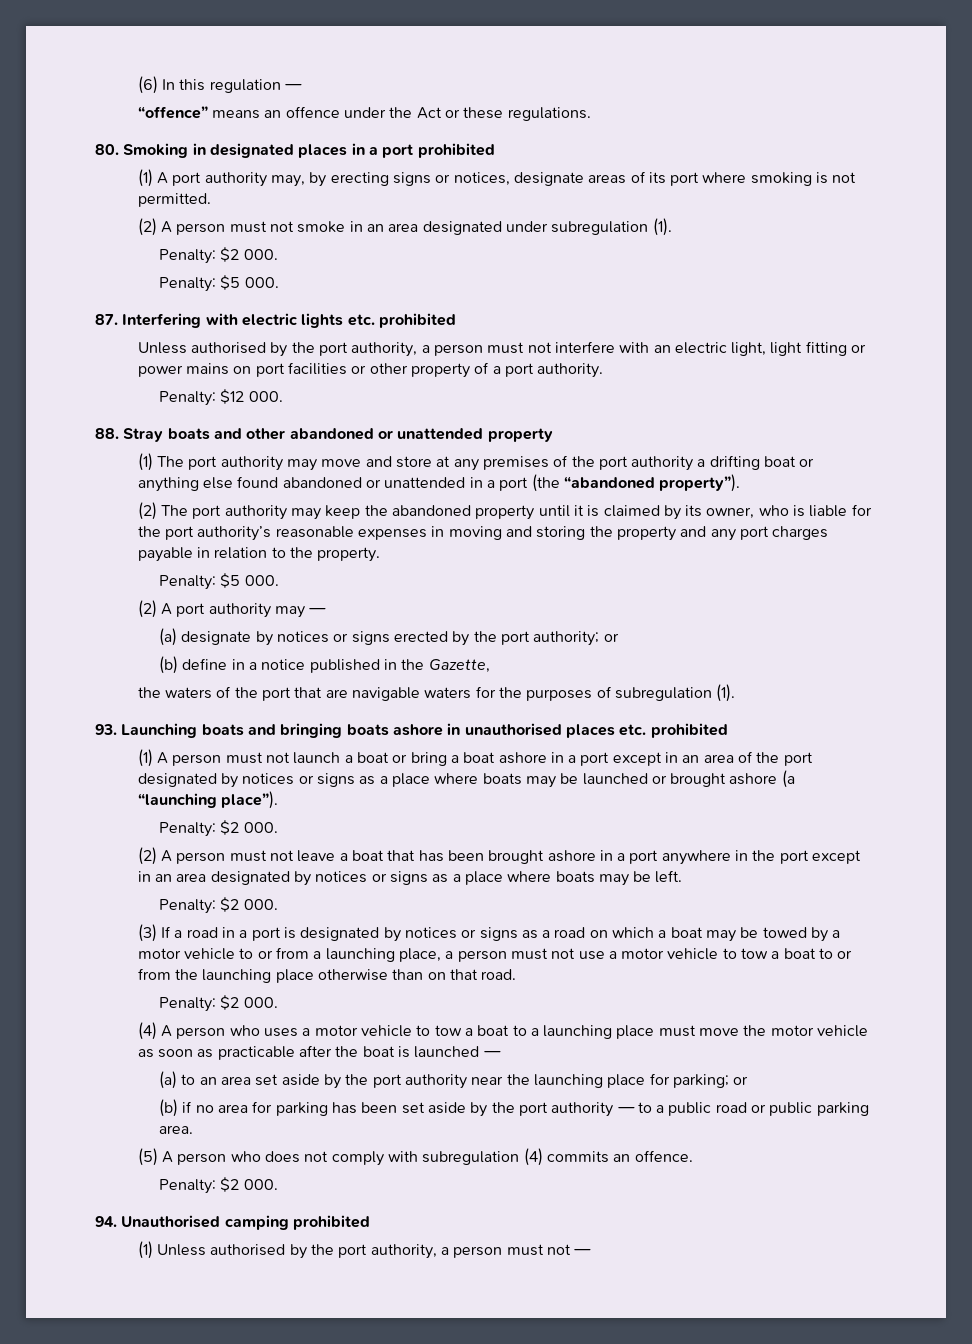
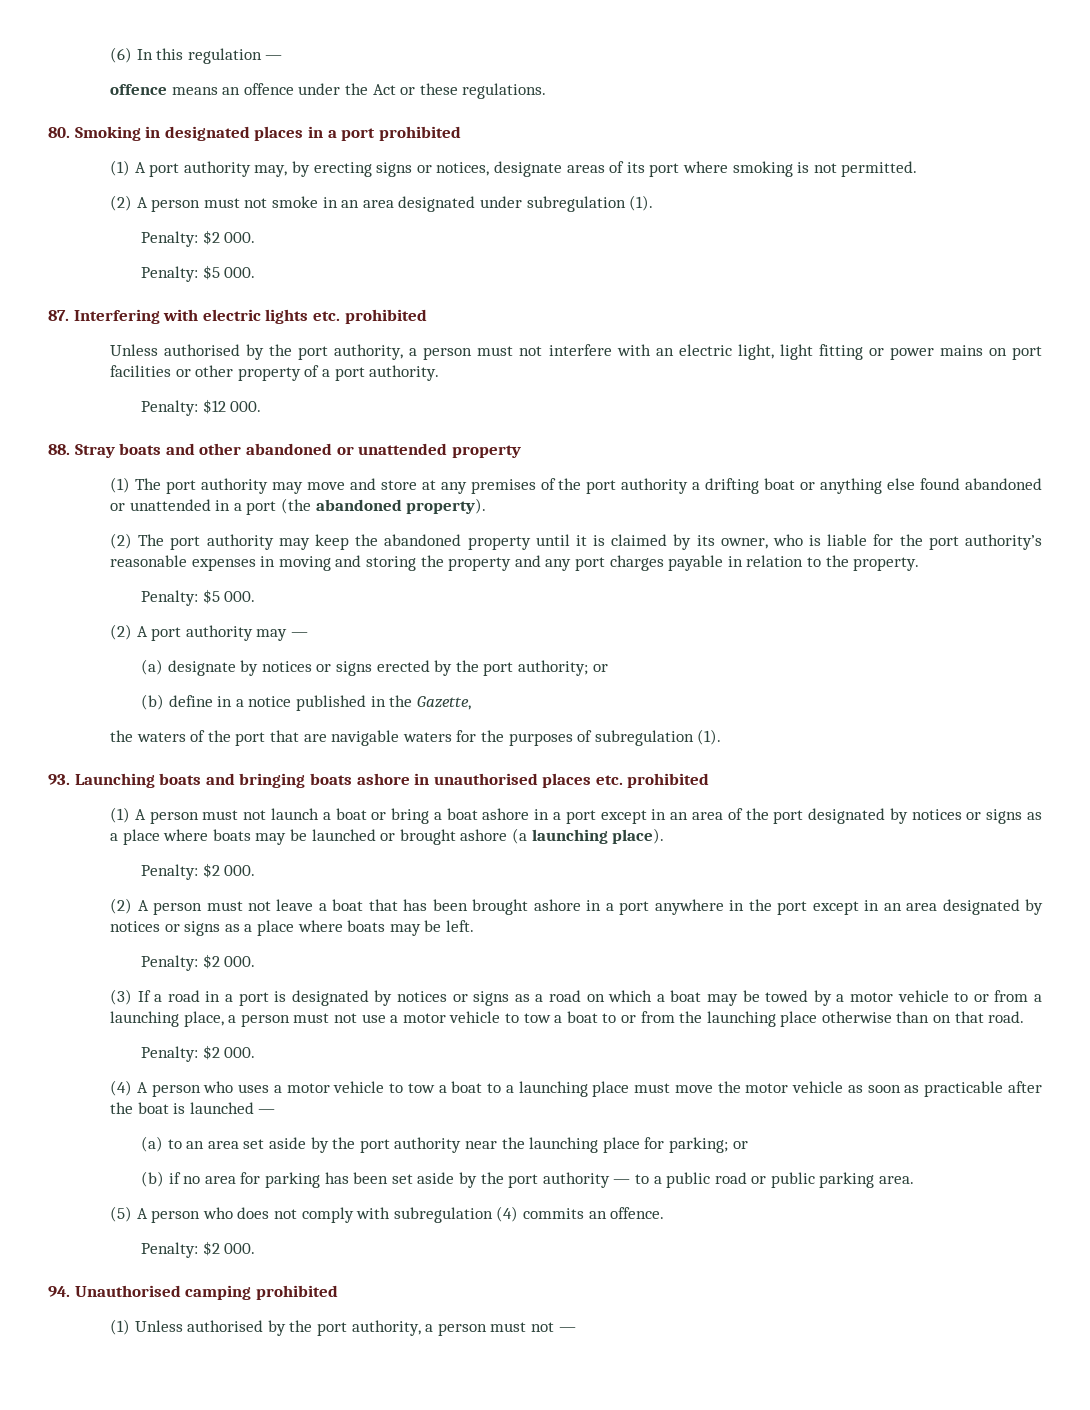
[137,106,208,119] “offence” -> [110,84,168,95] offence
[563,474,741,492] “abandoned property”). -> [315,498,487,514] abandoned property).
[137,791,278,809] “launching place”). -> [531,828,665,844] launching place).

